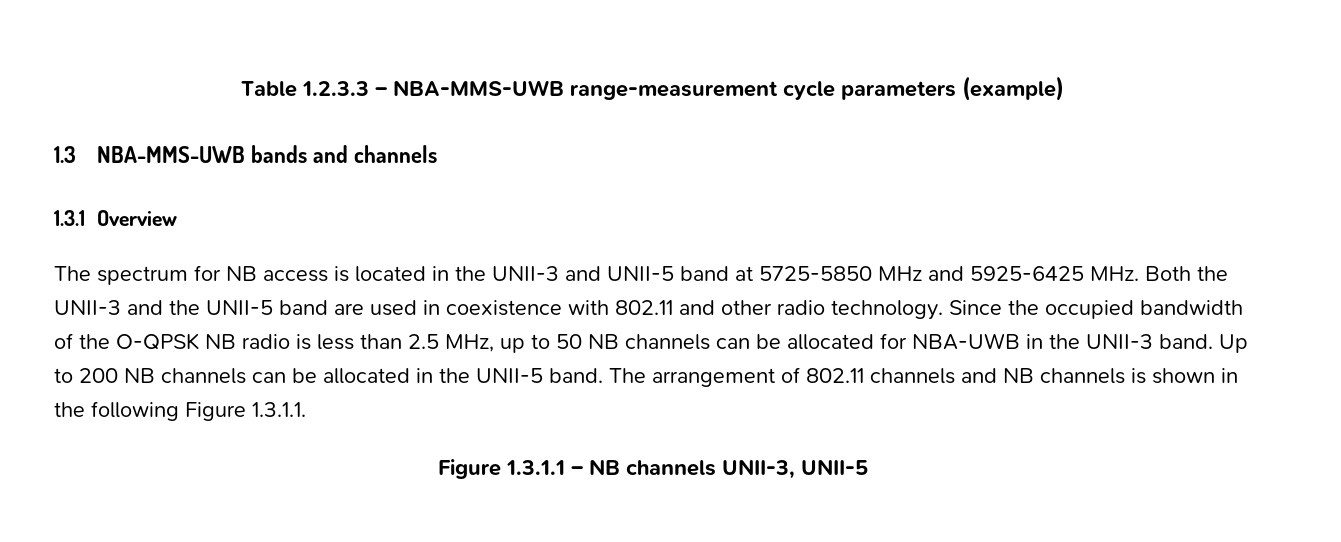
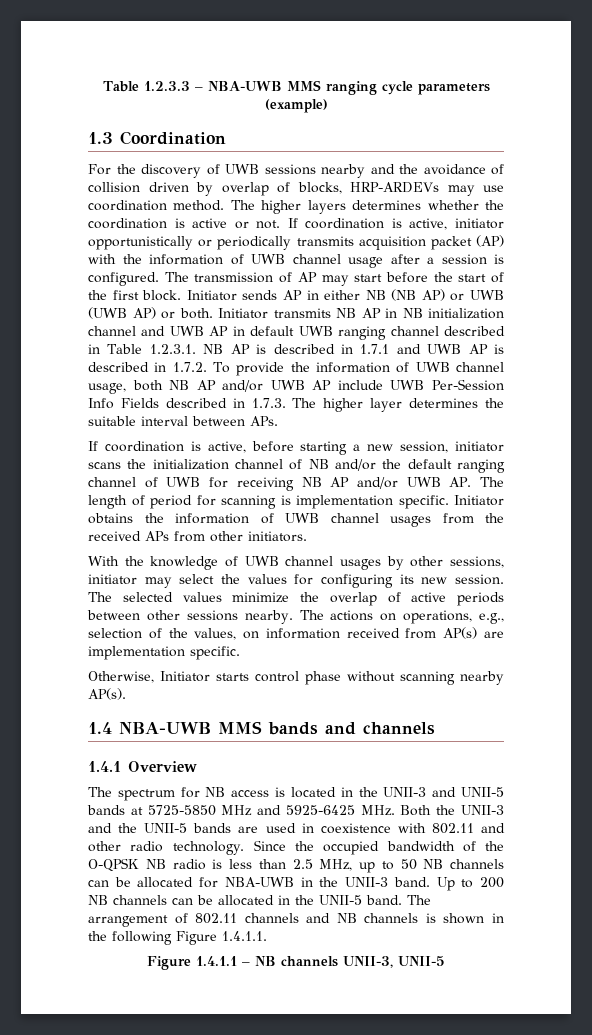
[393,80,778,100] NBA-MMS-UWB range-measurement -> [207,80,377,95] NBA-UWB MMS ranging
[97,146,246,163] NBA-MMS-UWB -> [120,131,226,145] [88,164,504,178] [88,182,504,196] [88,200,504,214] [88,218,504,230] [88,235,505,250] [88,254,504,268] [88,272,504,286] [88,289,504,301] [88,307,504,319] [88,326,506,340] [88,344,504,354] [88,362,505,376] [88,379,504,394] [88,398,505,412] [88,416,278,426] [88,441,505,455] [88,459,505,473] [88,477,505,491] [88,495,504,509] [88,513,504,527] [88,531,307,542] [88,556,504,570] [88,574,505,588] [88,592,504,606] [87,610,504,624] [88,627,504,640] [88,646,240,660] [88,671,504,685] [88,688,126,700] [88,721,262,734] Coordination // For the discovery of UWB sessions nearby and the avoidance of collision driven by overlap of blocks, HRP-ARDEVs may use coordination method. The higher layers determines whether the coordination is active or not. If coordination is active, initiator opportunistically or periodically transmits acquisition packet (AP) with the information of UWB channel usage after a session is configured. The transmission of AP may start before the start of the first block. Initiator sends AP in either NB (NB AP) or UWB (UWB AP) or both. Initiator transmits NB AP in NB initialization channel and UWB AP in default UWB ranging channel described in Table 1.2.3.1. NB AP is described in 1.7.1 and UWB AP is described in 1.7.2. To provide the information of UWB channel usage, both NB AP and/or UWB AP include UWB Per-Session Info Fields described in 1.7.3. The higher layer determines the suitable interval between APs. // If coordination is active, before starting a new session, initiator scans the initialization channel of NB and/or the default ranging channel of UWB for receiving NB AP and/or UWB AP. The length of period for scanning is implementation specific. Initiator obtains the information of UWB channel usages from the received APs from other initiators. // With the knowledge of UWB channel usages by other sessions, initiator may select the values for configuring its new session. The selected values minimize the overlap of active periods between other sessions nearby. The actions on operations, e.g., selection of the values, on information received from AP(s) are implementation specific. // Otherwise, Initiator starts control phase without scanning nearby AP(s). // 1.4 NBA-UWB MMS
[54,210,85,226] 1.3.1 -> [88,761,121,772] 1.4.1
[680,266,729,281] band -> [87,805,125,815] bands
[279,300,328,315] band -> [193,823,232,833] bands
[252,402,306,417] [437,459,565,479] 1.3.1.1. // Figure 1.3.1.1 -> [222,931,267,941] [147,956,237,970] 1.4.1.1. // Figure 1.4.1.1

